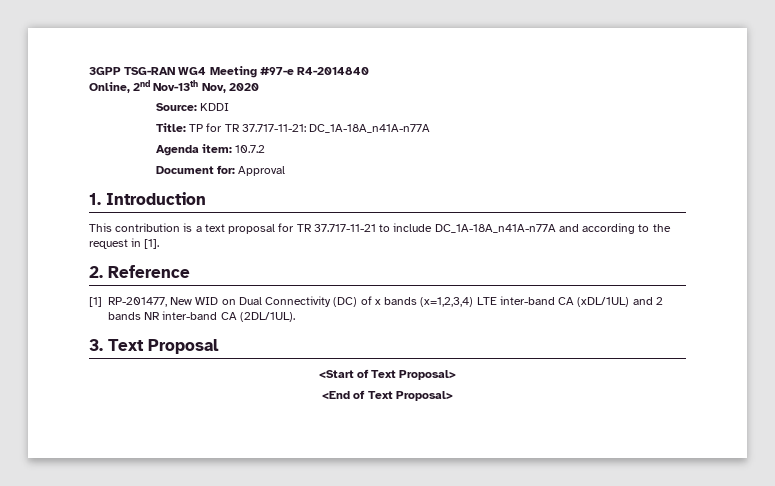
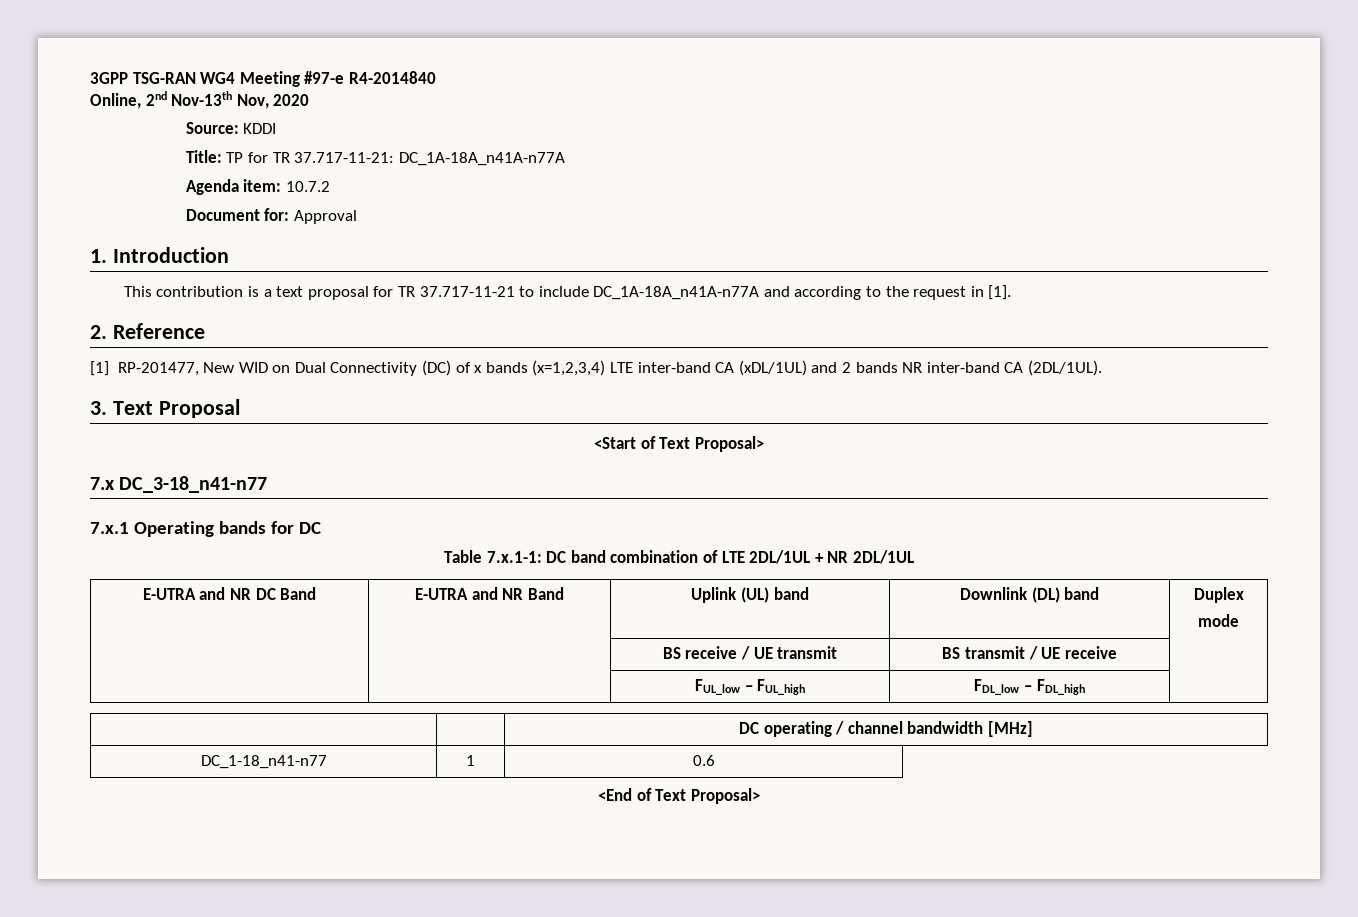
(457, 375) none -> [90,476,268,493] [90,521,321,537] [444,550,914,564] [142,587,317,600] [415,587,564,600] [691,587,809,603] [959,587,1100,603] [1193,587,1244,603] [1198,614,1239,627] [662,646,838,660] [942,646,1117,660] [694,679,806,695] [974,679,1085,695] [739,721,1033,737] [200,755,327,769] [466,755,475,766] [692,755,715,766] // 7.x DC_3-18_n41-n77 // 7.x.1 Operating bands for DC // Table 7.x.1-1: DC band combination of LTE 2DL/1UL + NR 2DL/1UL // E-UTRA and NR DC Band | E-UTRA and NR Band | Uplink (UL) band | Downlink (DL) band | Duplex // mode // | | BS receive / UE transmit | BS transmit / UE receive | // | | FUL_low – FUL_high | FDL_low – FDL_high | // | | DC operating / channel bandwidth [MHz] // DC_1-18_n41-n77 | 1 | 0.6

